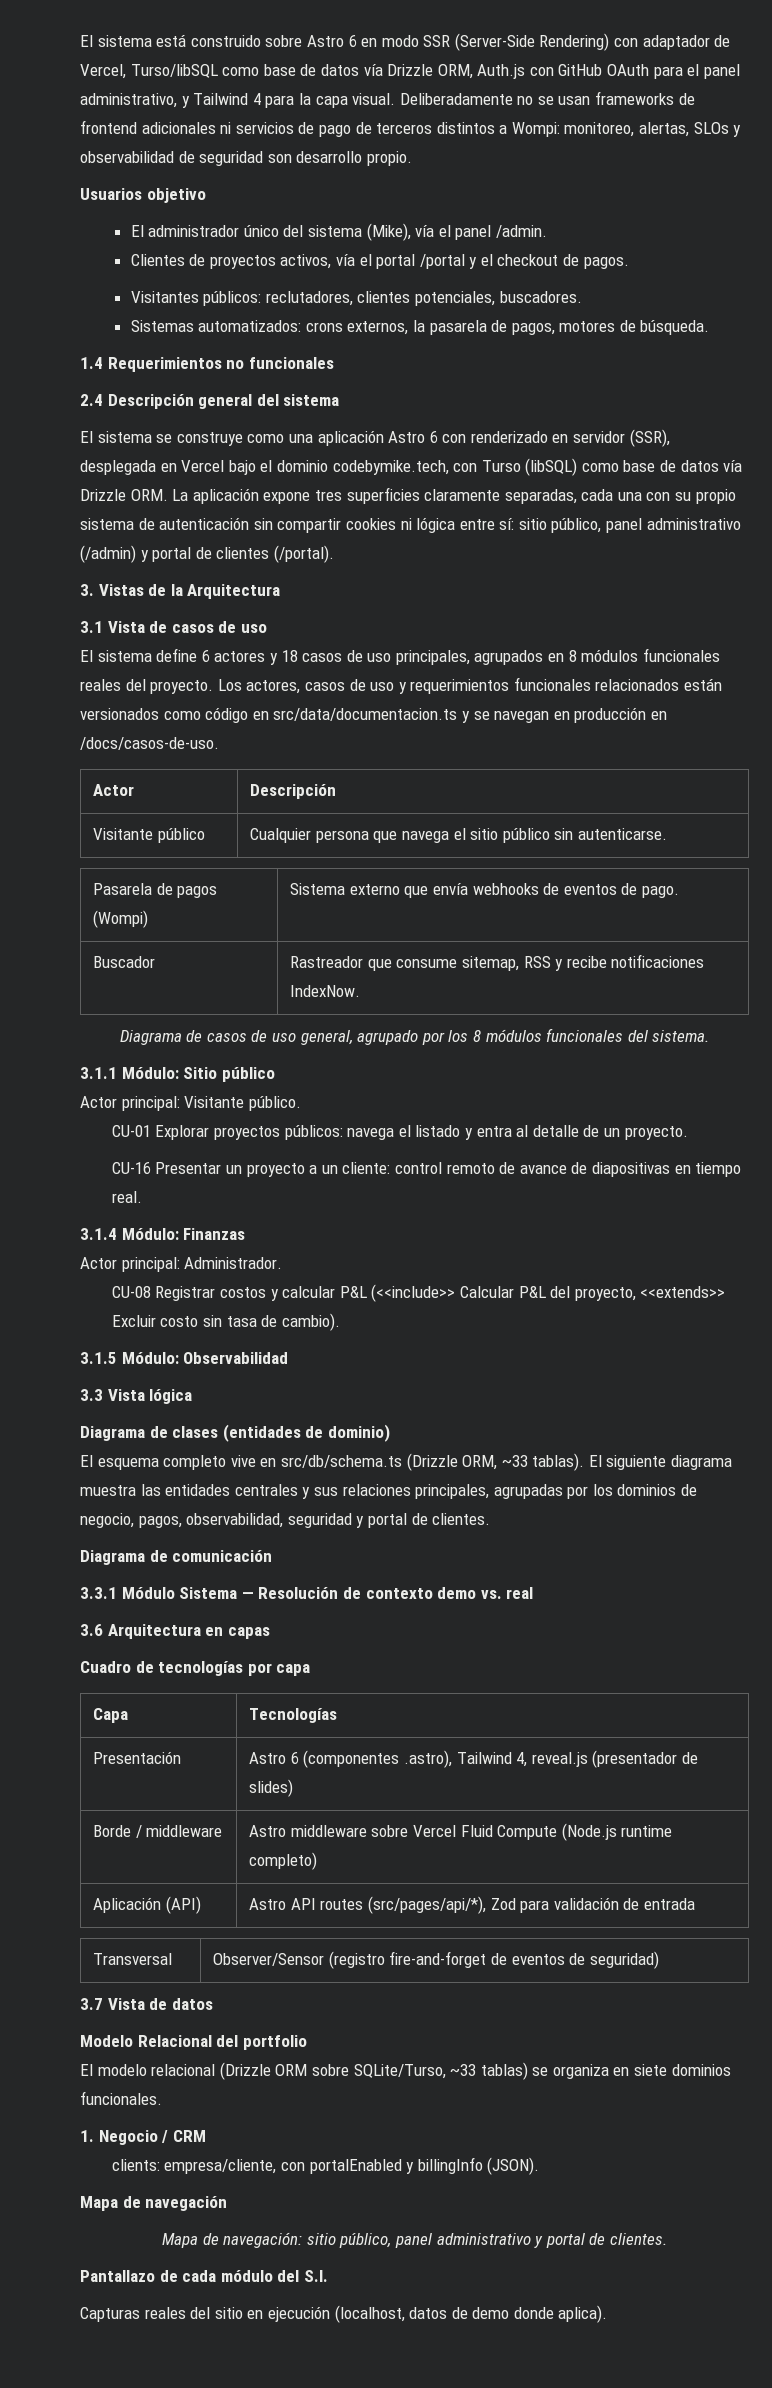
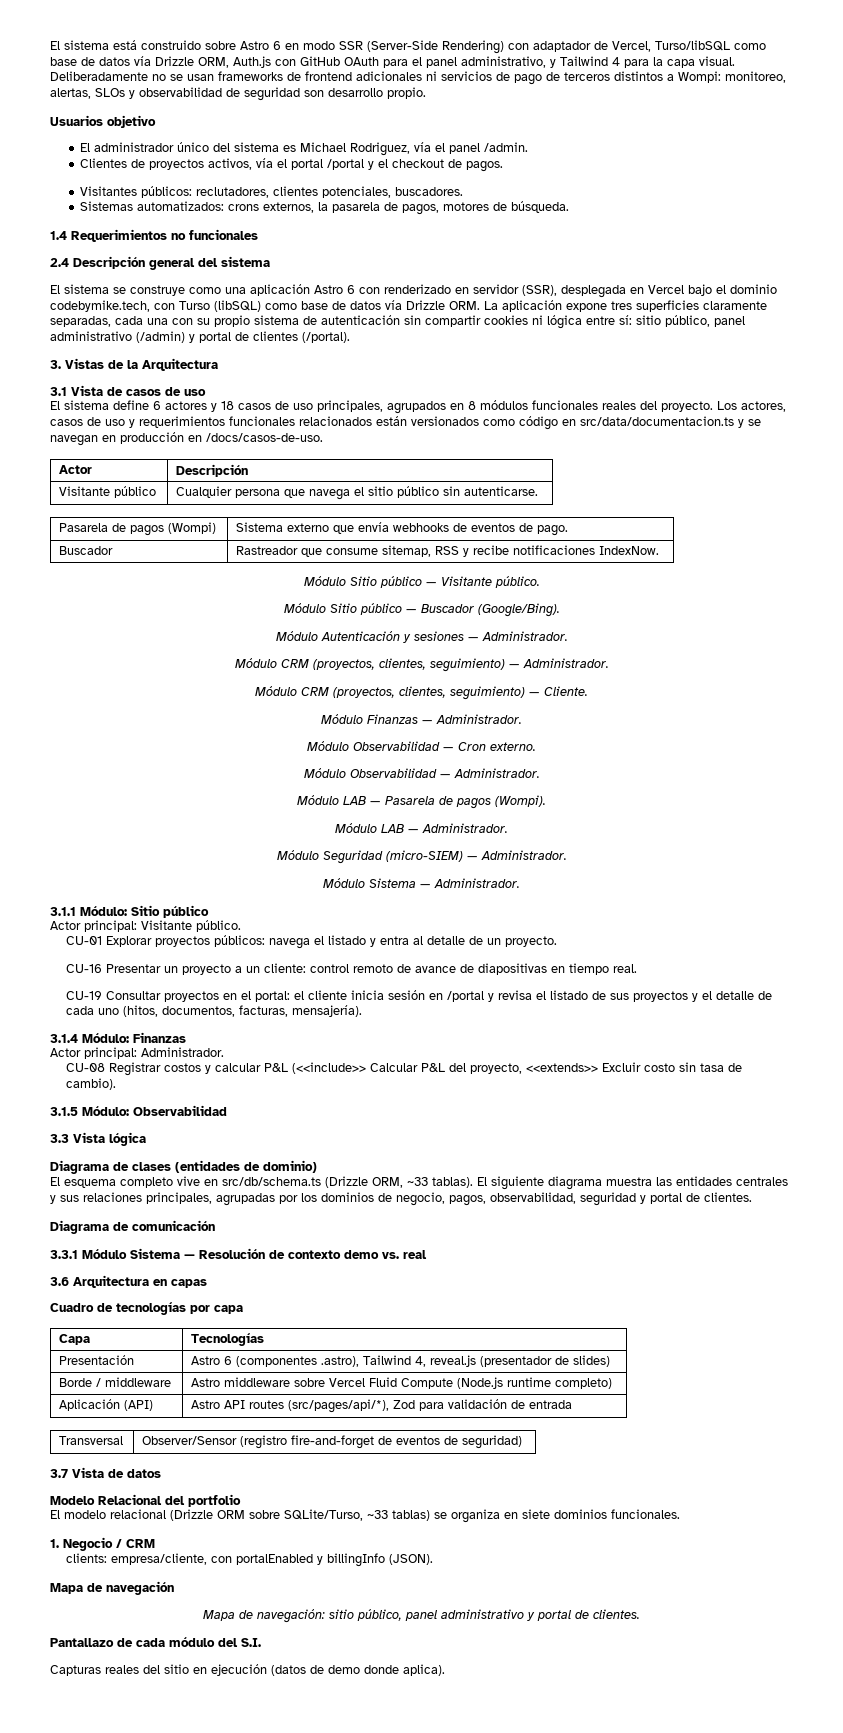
[366,223,411,241] (Mike), -> [283,142,411,156] es Michael Rodriguez,
[119,1028,710,1045] Diagrama de casos de uso general, agrupado por los 8 módulos funcionales del sistema. -> [303,576,540,588] [283,603,560,617] [275,631,568,643] [234,658,609,672] [255,686,588,700] [321,714,522,724] [307,741,536,751] [303,768,540,778] [297,795,546,809] [335,823,508,833] [276,850,567,864] [323,878,520,888] Módulo Sitio público — Visitante público. // Módulo Sitio público — Buscador (Google/Bing). // Módulo Autenticación y sesiones — Administrador. // Módulo CRM (proyectos, clientes, seguimiento) — Administrador. // Módulo CRM (proyectos, clientes, seguimiento) — Cliente. // Módulo Finanzas — Administrador. // Módulo Observabilidad — Cron externo. // Módulo Observabilidad — Administrador. // Módulo LAB — Pasarela de pagos (Wompi). // Módulo LAB — Administrador. // Módulo Seguridad (micro-SIEM) — Administrador. // Módulo Sistema — Administrador.
(142, 1197) none -> [66,990,773,1002] [66,1005,363,1017] // CU-19 Consultar proyectos en el portal: el cliente inicia sesión en /portal y revisa el listado de sus proyectos y el detalle de cada uno (hitos, documentos, facturas, mensajería).
[334,2305,448,2323] (localhost, datos -> [271,1665,306,1676] (datos

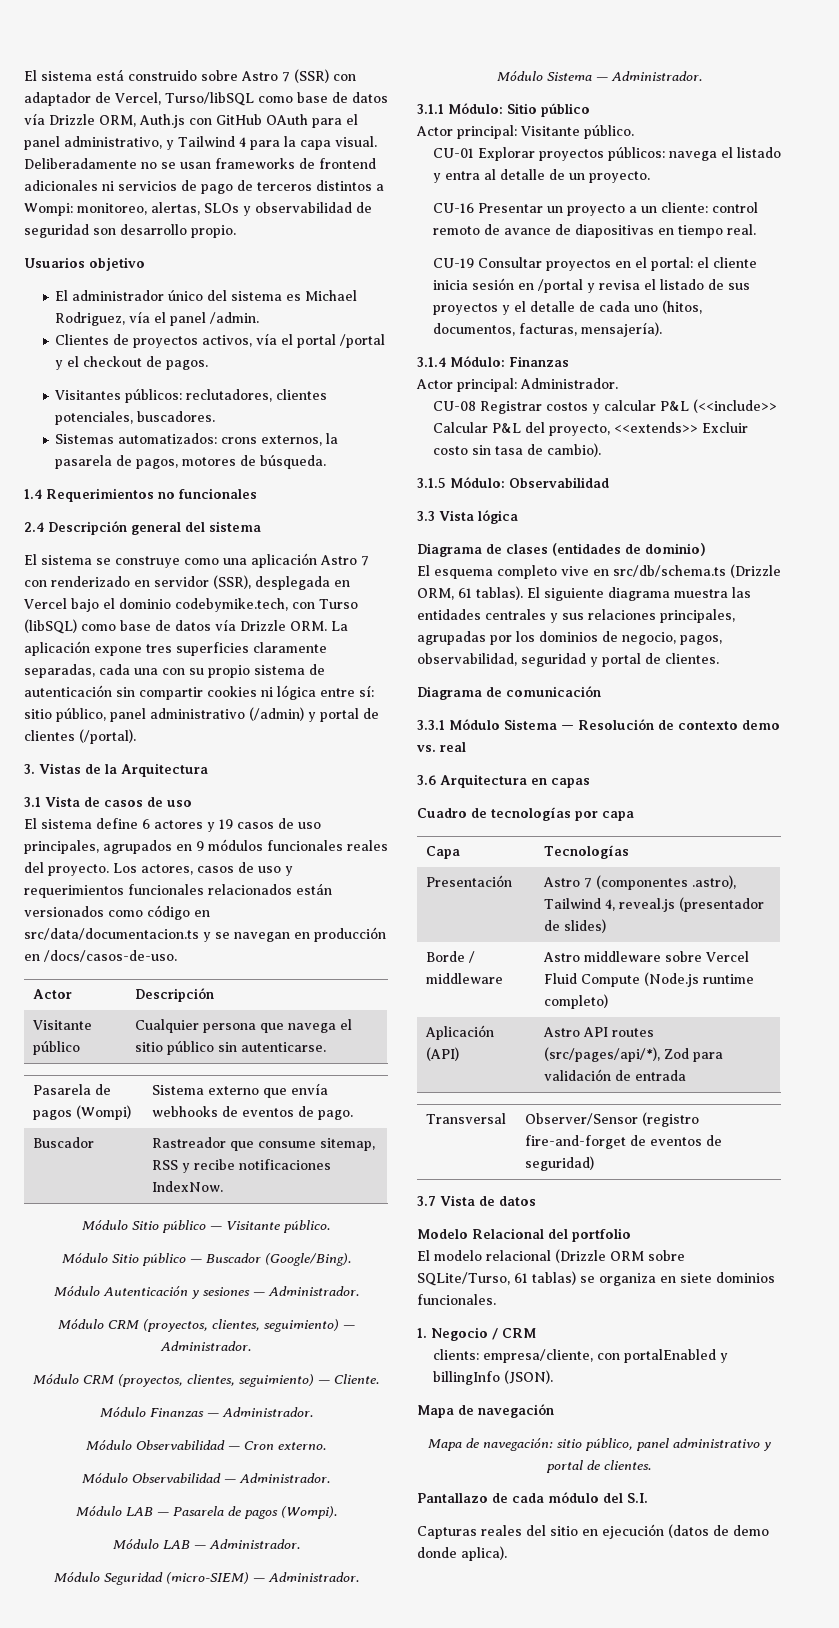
[273,40,504,54] 6 en modo SSR (Server-Side Rendering) -> [282,69,329,83] 7 (SSR)
[347,285,355,294] 6 -> [361,556,369,566] 7
[221,401,234,410] 18 -> [219,819,233,829] 19
[468,401,476,410] 8 -> [196,841,204,851] 9
[407,1177,428,1186] ~33 -> [458,588,472,598] 61
[224,1356,233,1365] 6 -> [584,878,593,888] 7
[367,1510,388,1519] ~33 -> [514,1273,528,1283] 61

